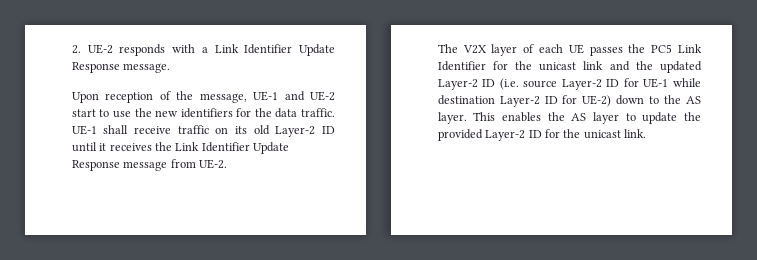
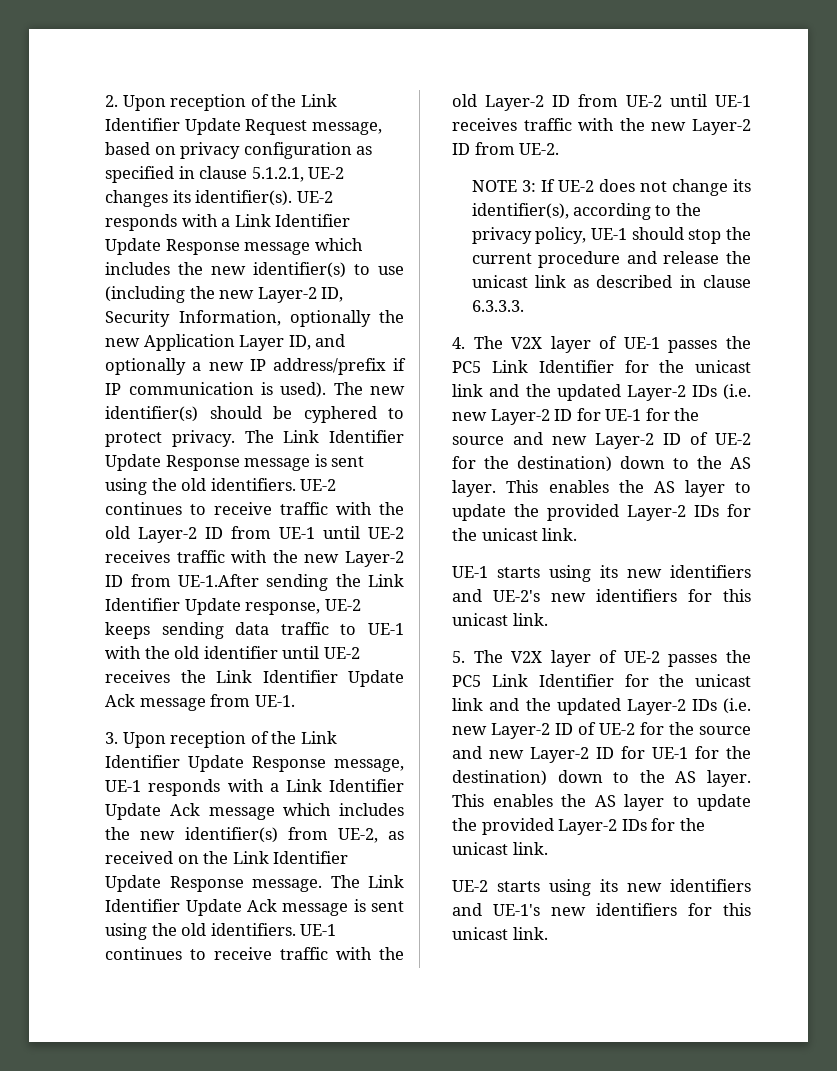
(81, 49) none -> [122,94,337,111] [105,118,382,135] [105,142,373,159] [105,166,345,183] [105,190,293,207] Upon reception of the Link Identifier Update Request message, based on privacy configuration as specified in clause 5.1.2.1, UE-2 changes its identifier(s).
[123,63,171,73] [71,91,335,103] [71,109,96,117] message. // Upon reception of the message, UE-1 and UE-2 start -> [244,238,363,255] [105,262,347,278] message which includes the new identifier(s)
[134,108,336,118] [71,125,335,137] [71,142,107,152] the new identifiers for the data traffic. UE-1 shall receive traffic on its old Layer-2 ID until it -> [105,286,344,303] [105,310,404,327] [105,334,346,351] [105,358,407,375] [105,382,406,398] [105,406,405,423] [105,430,405,447] [105,454,365,471] [105,478,337,495] [105,502,405,515] [105,526,404,543] [105,550,405,567] [105,574,405,591] [105,598,361,615] [105,622,405,639] [105,646,360,659] (including the new Layer-2 ID, Security Information, optionally the new Application Layer ID, and optionally a new IP address/prefix if IP communication is used). The new identifier(s) should be cyphered to protect privacy. The Link Identifier Update Response message is sent using the old identifiers. UE-2 continues to receive traffic with the old Layer-2 ID from UE-1 until UE-2 receives traffic with the new Layer-2 ID from UE-1.After sending the Link Identifier Update response, UE-2 keeps sending data traffic to UE-1 with the old identifier until UE-2
[71,159,227,171] [437,44,584,56] Response message from UE-2. // The V2X layer of each UE -> [105,694,295,711] [105,731,337,748] [105,755,404,772] [105,779,405,796] [105,803,405,820] [105,827,405,843] [105,851,349,864] [105,875,405,892] [105,899,404,916] [105,923,337,940] [105,947,405,960] [452,94,751,111] [452,118,752,135] [452,142,560,155] [471,179,751,196] [471,203,701,220] [471,227,751,244] [471,251,751,268] [471,275,751,288] [471,300,524,312] [452,336,660,353] Ack message from UE-1. // 3. Upon reception of the Link Identifier Update Response message, UE-1 responds with a Link Identifier Update Ack message which includes the new identifier(s) from UE-2, as received on the Link Identifier Update Response message. The Link Identifier Update Ack message is sent using the old identifiers. UE-1 continues to receive traffic with the old Layer-2 ID from UE-2 until UE-1 receives traffic with the new Layer-2 ID from UE-2. // NOTE 3: If UE-2 does not change its identifier(s), according to the privacy policy, UE-1 should stop the current procedure and release the unicast link as described in clause 6.3.3.3. // 4. The V2X layer of UE-1
[482,78,701,90] [437,95,612,107] ID (i.e. source Layer-2 ID for UE-1 while destination Layer-2 ID for UE-2) -> [691,384,751,400] [452,408,699,425] [452,432,751,449] [452,456,613,472] IDs (i.e. new Layer-2 ID for UE-1 for the source and new Layer-2 ID of UE-2 for the destination)
[528,129,647,139] ID for the unicast link. -> [694,504,751,517] [452,528,578,541] [452,565,751,582] [452,589,751,602] [452,613,548,626] [452,650,751,667] [452,674,751,687] [452,698,751,715] [452,722,751,739] [452,746,751,763] [452,770,752,787] [452,794,751,811] [452,818,705,835] [452,842,548,855] [452,879,751,896] [452,903,751,916] [452,927,548,940] IDs for the unicast link. // UE-1 starts using its new identifiers and UE-2's new identifiers for this unicast link. // 5. The V2X layer of UE-2 passes the PC5 Link Identifier for the unicast link and the updated Layer-2 IDs (i.e. new Layer-2 ID of UE-2 for the source and new Layer-2 ID for UE-1 for the destination) down to the AS layer. This enables the AS layer to update the provided Layer-2 IDs for the unicast link. // UE-2 starts using its new identifiers and UE-1's new identifiers for this unicast link.

